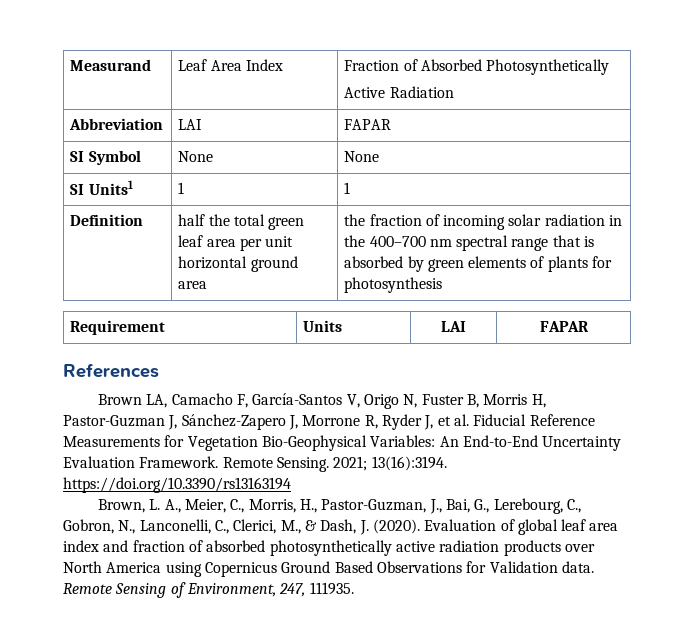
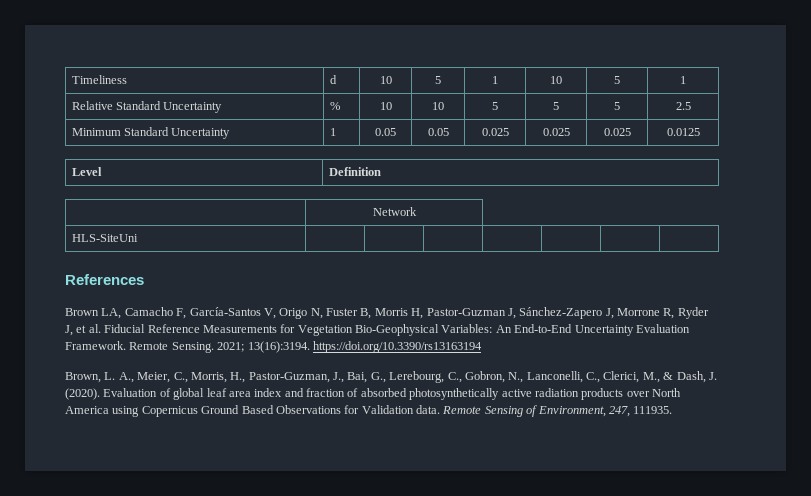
[70,59,152,71] [178,59,283,71] [344,59,610,75] [344,86,454,98] [69,118,164,130] [178,119,203,130] [344,119,392,130] [70,150,141,165] [178,151,214,162] [344,151,380,162] [70,180,133,195] [178,182,185,194] [344,182,351,194] [70,214,144,226] [178,214,305,230] [178,235,294,251] [178,256,298,272] [178,281,208,289] [344,214,623,230] [344,235,595,251] [344,256,613,272] [344,277,443,293] [70,320,166,335] [303,320,343,332] [441,321,466,332] [539,321,589,332] Measurand | Leaf Area Index | Fraction of Absorbed Photosynthetically // Active Radiation // Abbreviation | LAI | FAPAR // SI Symbol | None | None // SI Units1 | 1 | 1 // Definition | half the total green leaf area per unit horizontal ground area | the fraction of incoming solar radiation in the 400–700 nm spectral range that is absorbed by green elements of plants for photosynthesis // Requirement | Units | LAI | FAPAR -> [71,75,127,84] [329,75,337,84] [379,76,392,84] [435,76,441,84] [492,76,498,84] [550,76,562,84] [614,76,620,84] [680,76,686,84] [71,101,223,113] [329,102,340,110] [379,102,392,110] [432,102,444,110] [492,102,498,110] [553,102,559,110] [614,102,620,110] [675,102,691,110] [71,127,231,139] [329,128,336,136] [375,128,396,136] [427,128,449,136] [481,128,509,136] [542,128,570,136] [603,128,631,136] [666,128,700,136] [71,167,102,176] [328,167,381,176] [372,207,417,216] [71,234,138,242] Timeliness | d | 10 | 5 | 1 | 10 | 5 | 1 // Relative Standard Uncertainty | % | 10 | 10 | 5 | 5 | 5 | 2.5 // Minimum Standard Uncertainty | 1 | 0.05 | 0.05 | 0.025 | 0.025 | 0.025 | 0.0125 // Level | Definition // | Network // HLS-SiteUni | | | | | | |

